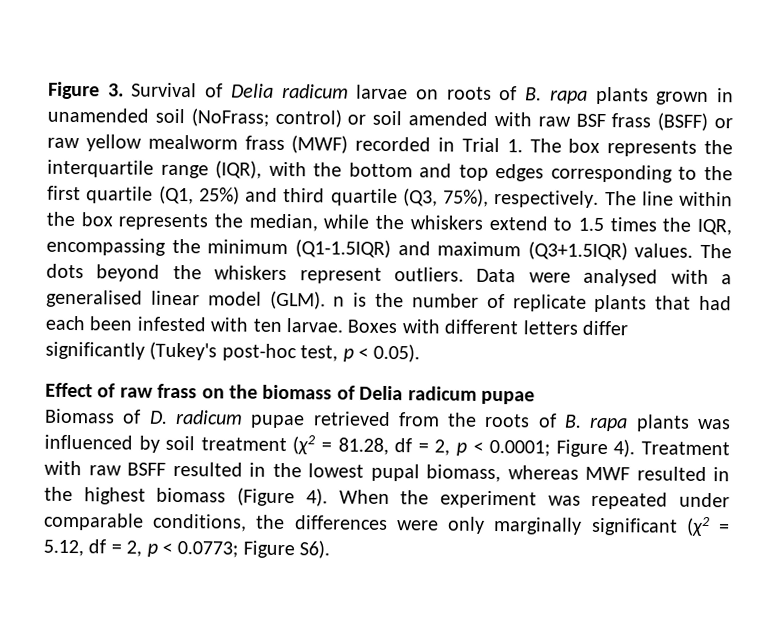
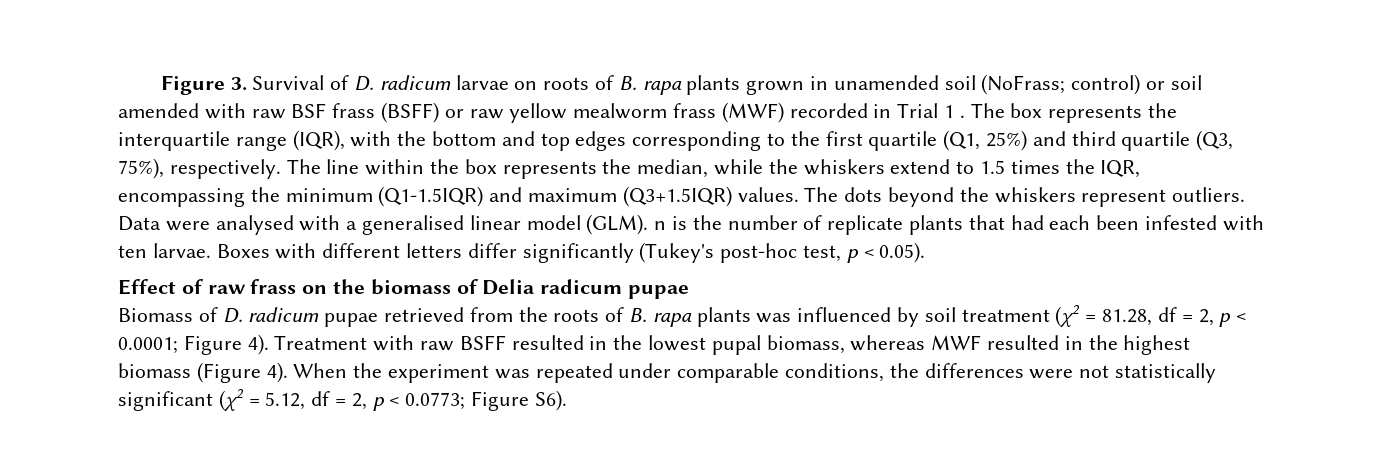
[230,83,274,98] Delia -> [353,76,374,91] D.
[506,139,523,153] 1. -> [944,105,965,118] 1 .
[447,516,583,535] only marginally -> [1079,363,1217,383] not statistically

